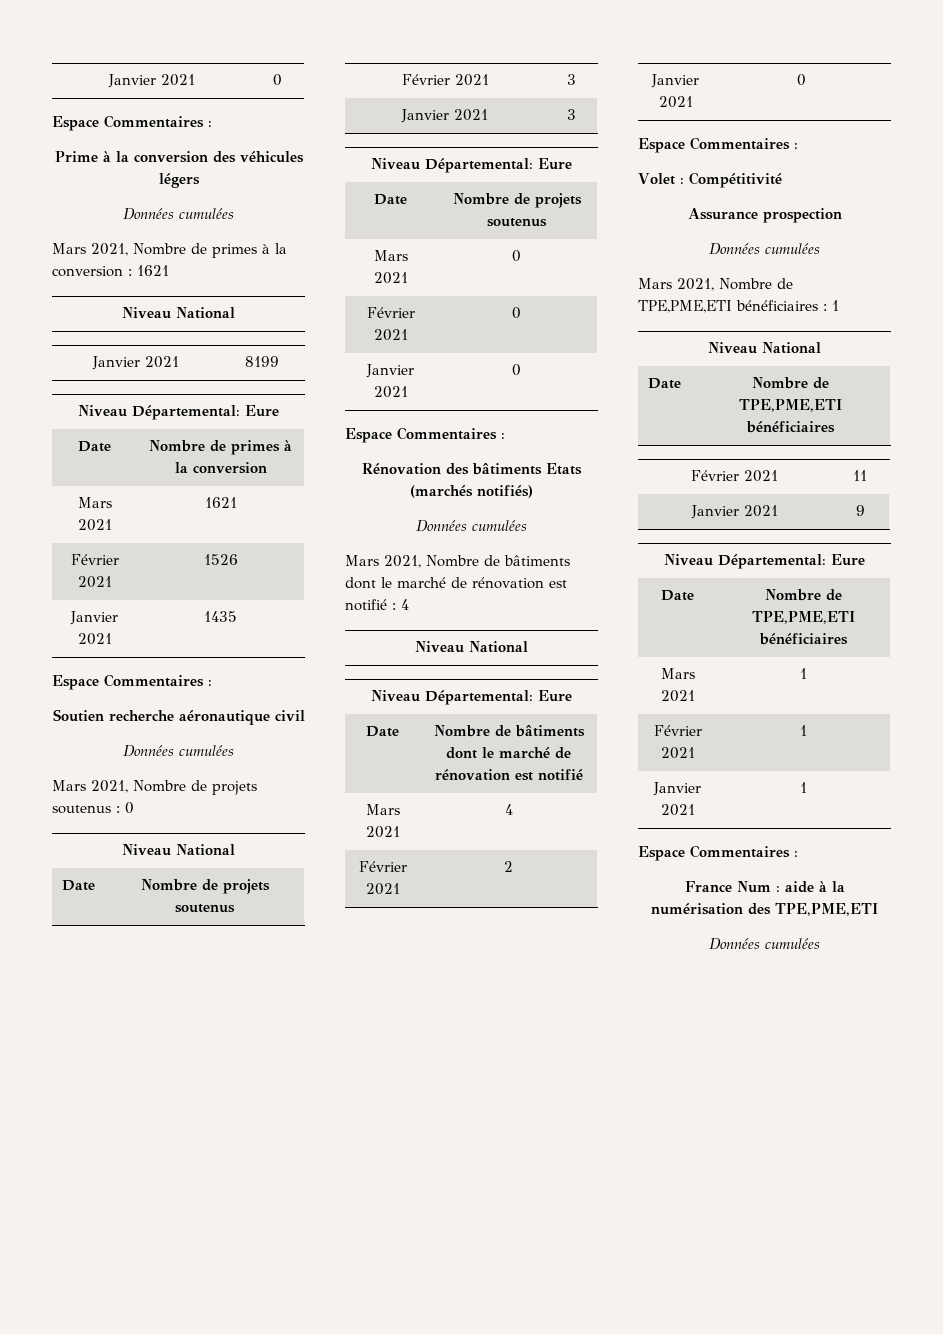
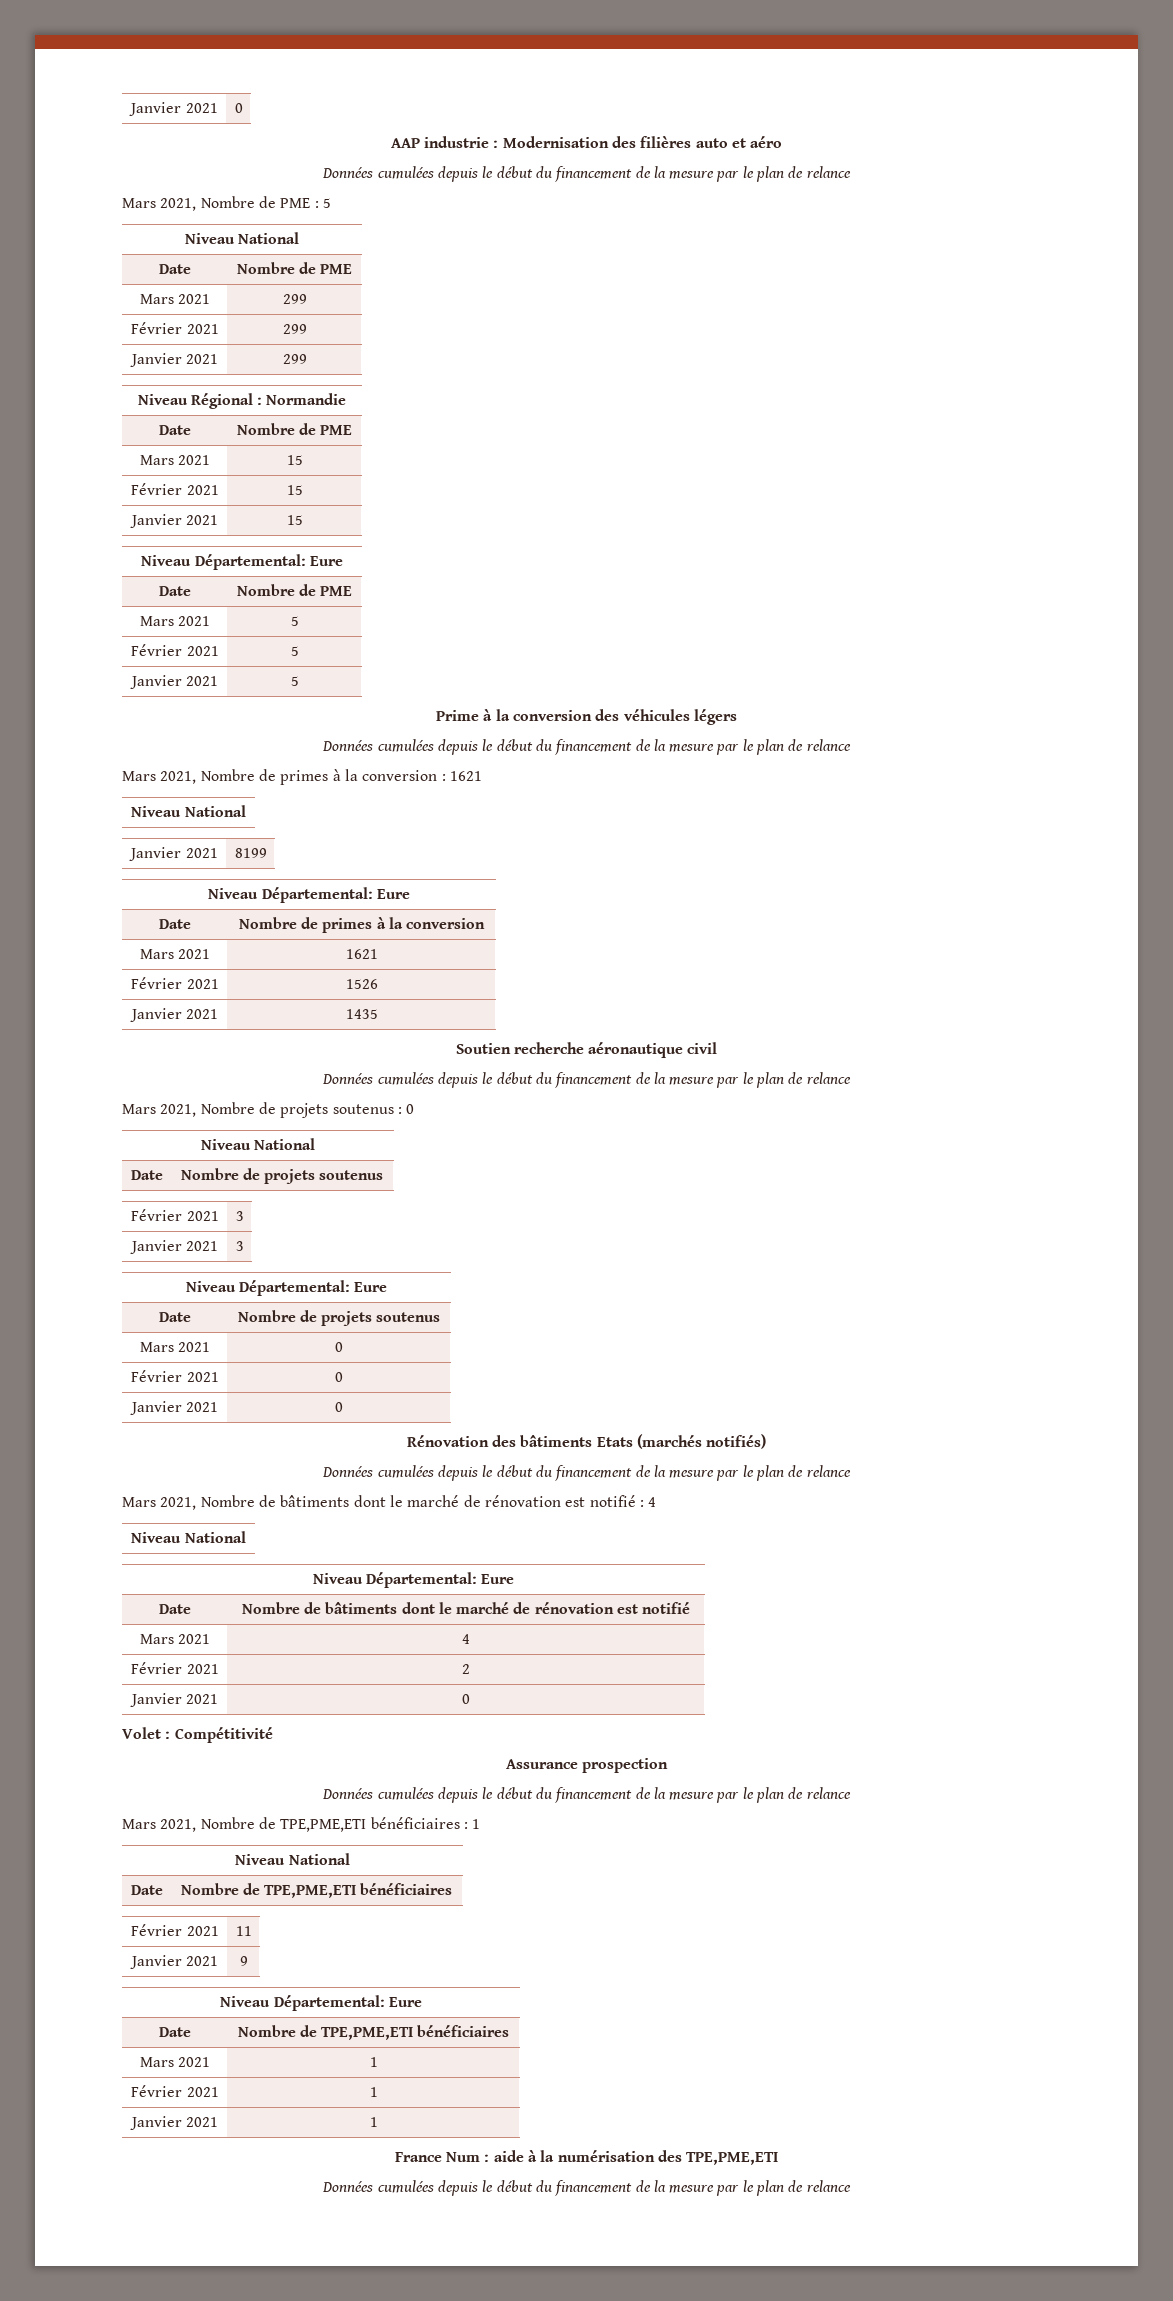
[107,74,195,88] [272,74,282,86] [52,115,212,131] Janvier 2021 | 0 // Espace Commentaires : -> [129,102,218,116] [234,103,243,113] [390,136,783,148] [322,166,851,182] [122,196,331,211] [184,232,300,244] [159,264,191,274] [236,262,353,274] [139,294,211,304] [282,294,307,304] [131,322,219,334] [282,324,307,334] [129,353,219,367] [282,354,307,364] [137,393,347,409] [159,425,191,435] [236,423,353,435] [139,455,211,465] [286,455,303,465] [131,483,219,495] [286,485,303,495] [129,514,219,528] [286,515,303,525] [141,554,343,570] [159,586,191,596] [236,584,353,596] [139,616,211,626] [290,616,299,626] [131,644,219,656] [290,646,299,656] [129,675,219,689] [290,676,299,686] Janvier 2021 | 0 // AAP industrie : Modernisation des filières auto et aéro // Données cumulées depuis le début du financement de la mesure par le plan de relance // Mars 2021, Nombre de PME : 5 // Niveau National // Date | Nombre de PME // Mars 2021 | 299 // Février 2021 | 299 // Janvier 2021 | 299 // Niveau Régional : Normandie // Date | Nombre de PME // Mars 2021 | 15 // Février 2021 | 15 // Janvier 2021 | 15 // Niveau Départemental: Eure // Date | Nombre de PME // Mars 2021 | 5 // Février 2021 | 5 // Janvier 2021 | 5
(234, 213) none -> [437,739,851,755] depuis le début du financement de la mesure par le plan de relance
[52,674,212,690] // Espace Commentaires : -> (378, 1014) none
(234, 750) none -> [437,1072,851,1088] depuis le début du financement de la mesure par le plan de relance
[345,427,505,443] // Espace Commentaires : -> (343, 1407) none
(527, 525) none -> [437,1465,851,1481] depuis le début du financement de la mesure par le plan de relance
[638,137,798,153] // Espace Commentaires : -> (470, 1699) none
(820, 248) none -> [437,1787,851,1803] depuis le début du financement de la mesure par le plan de relance
[638,845,798,861] // Espace Commentaires : -> (378, 2122) none
(820, 943) none -> [437,2180,851,2196] depuis le début du financement de la mesure par le plan de relance

